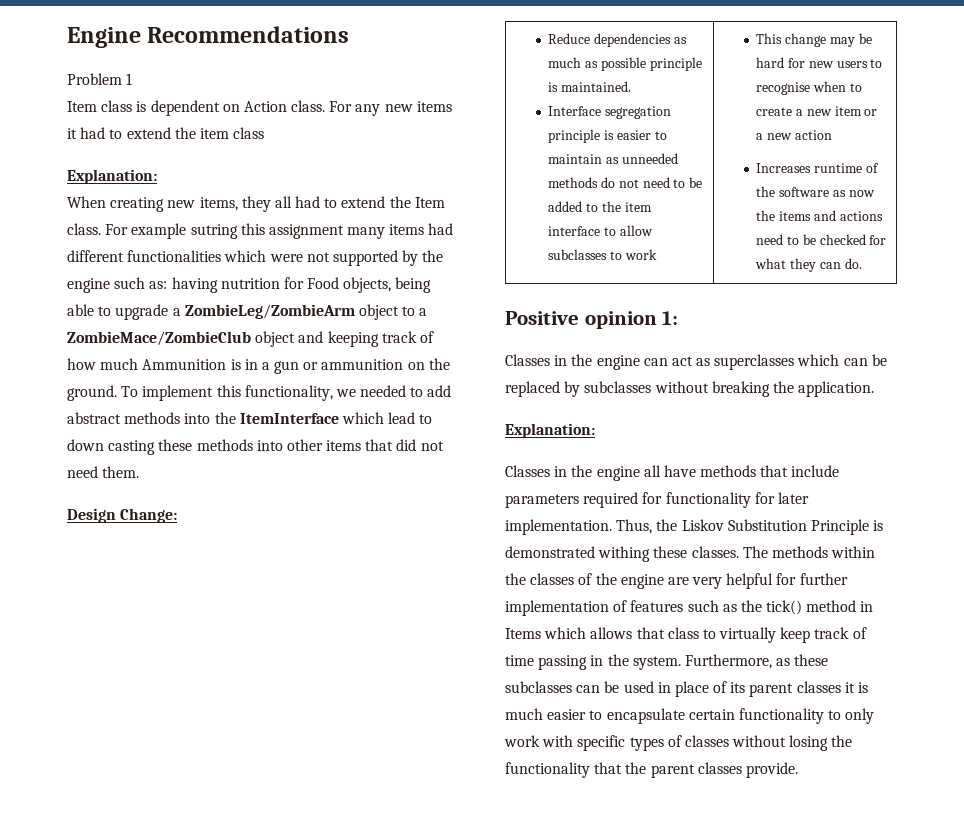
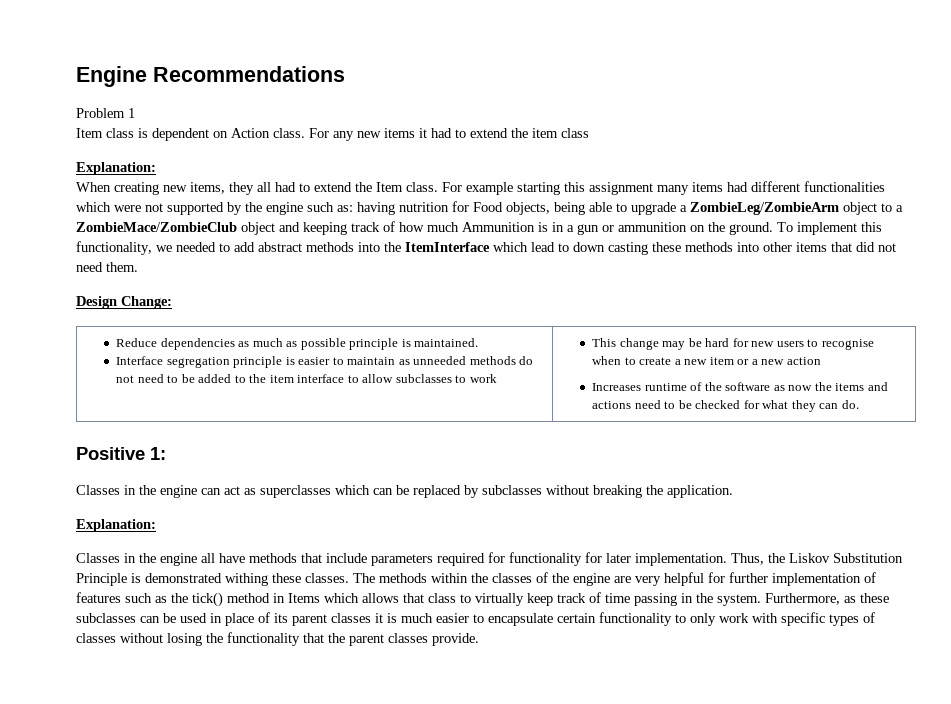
[190,224,238,239] sutring -> [517,182,560,195] starting
[584,311,657,329] opinion -> (145, 453) none

